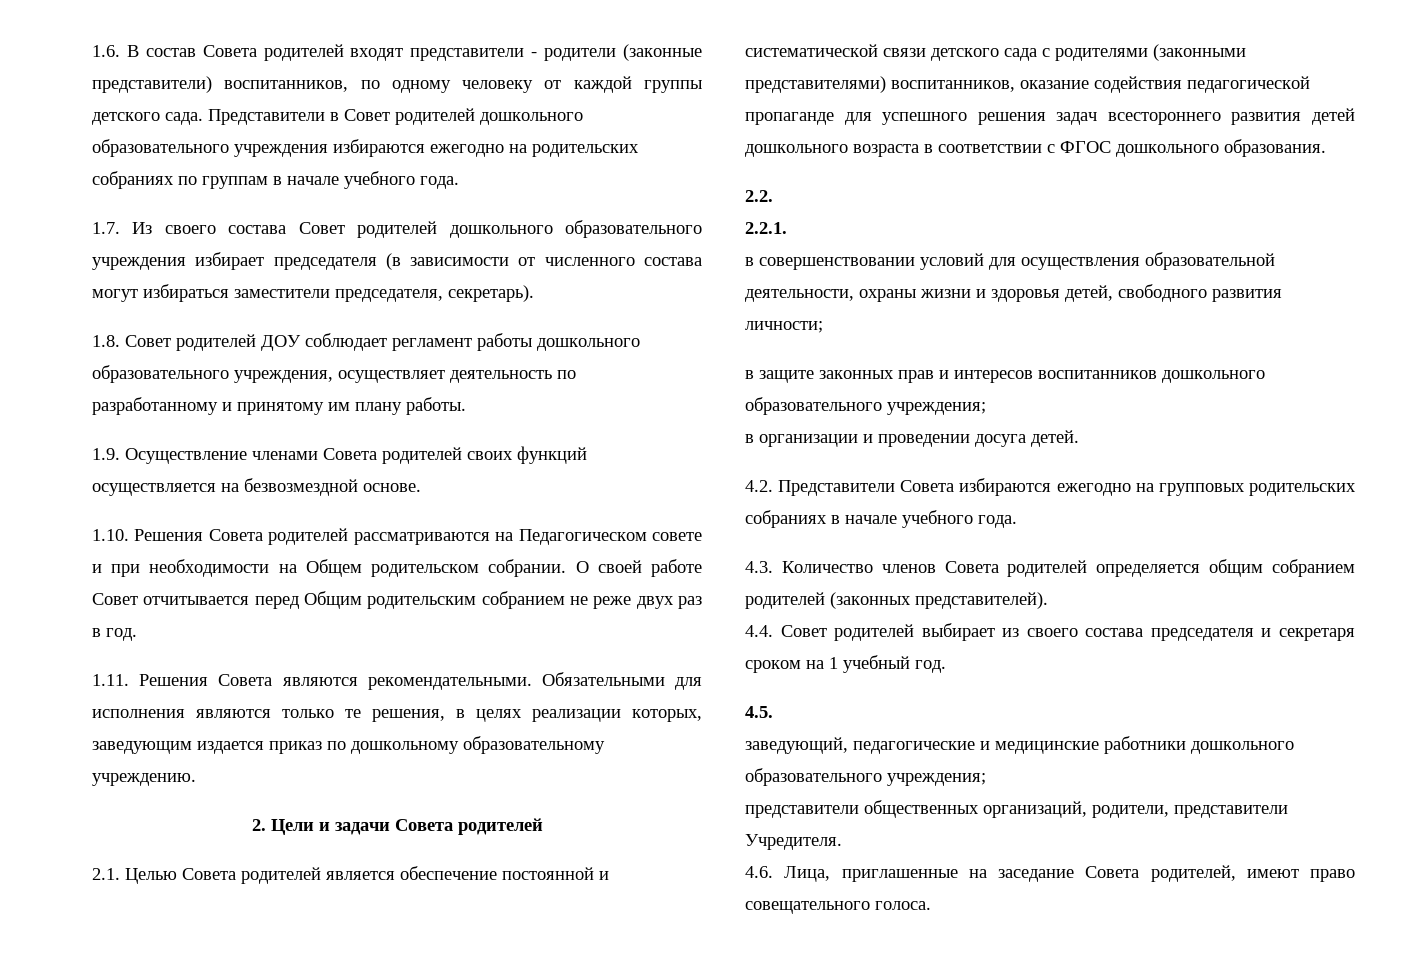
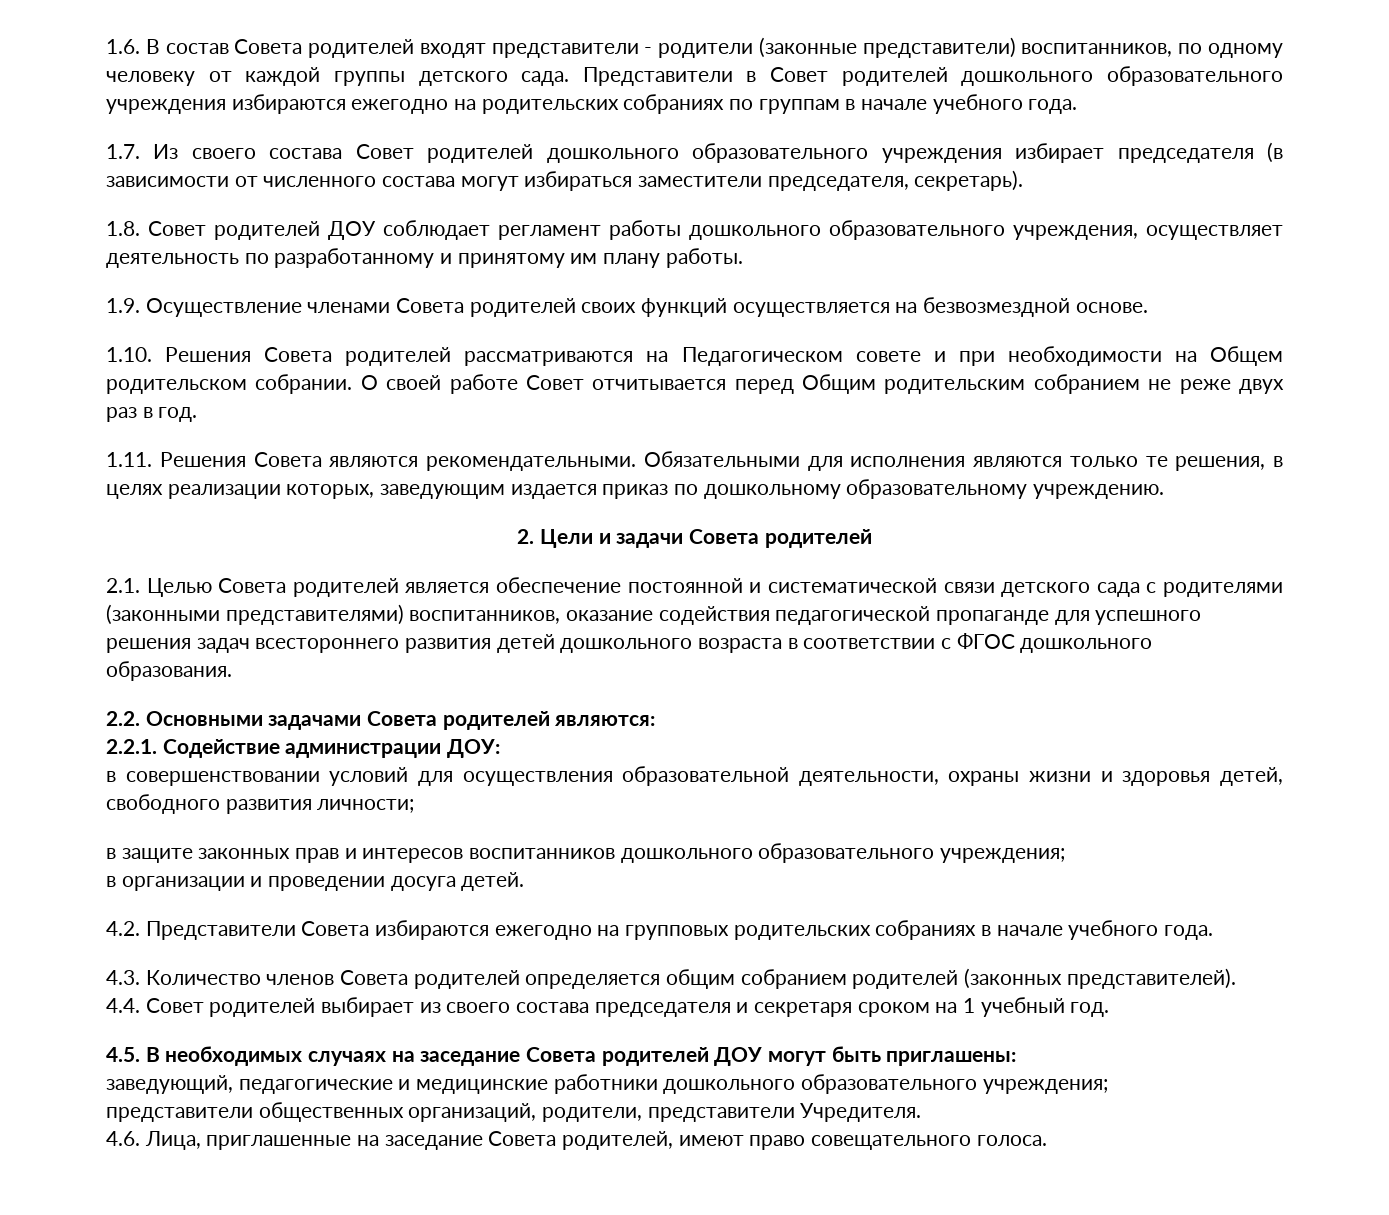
[745,222,787,234] // 2.2.1. -> [145,711,656,730] [106,739,501,758] Основными задачами Совета родителей являются: // 2.2.1. Содействие администрации ДОУ:
(773, 712) none -> [145,1046,1017,1066] В необходимых случаях на заседание Совета родителей ДОУ могут быть приглашены:

